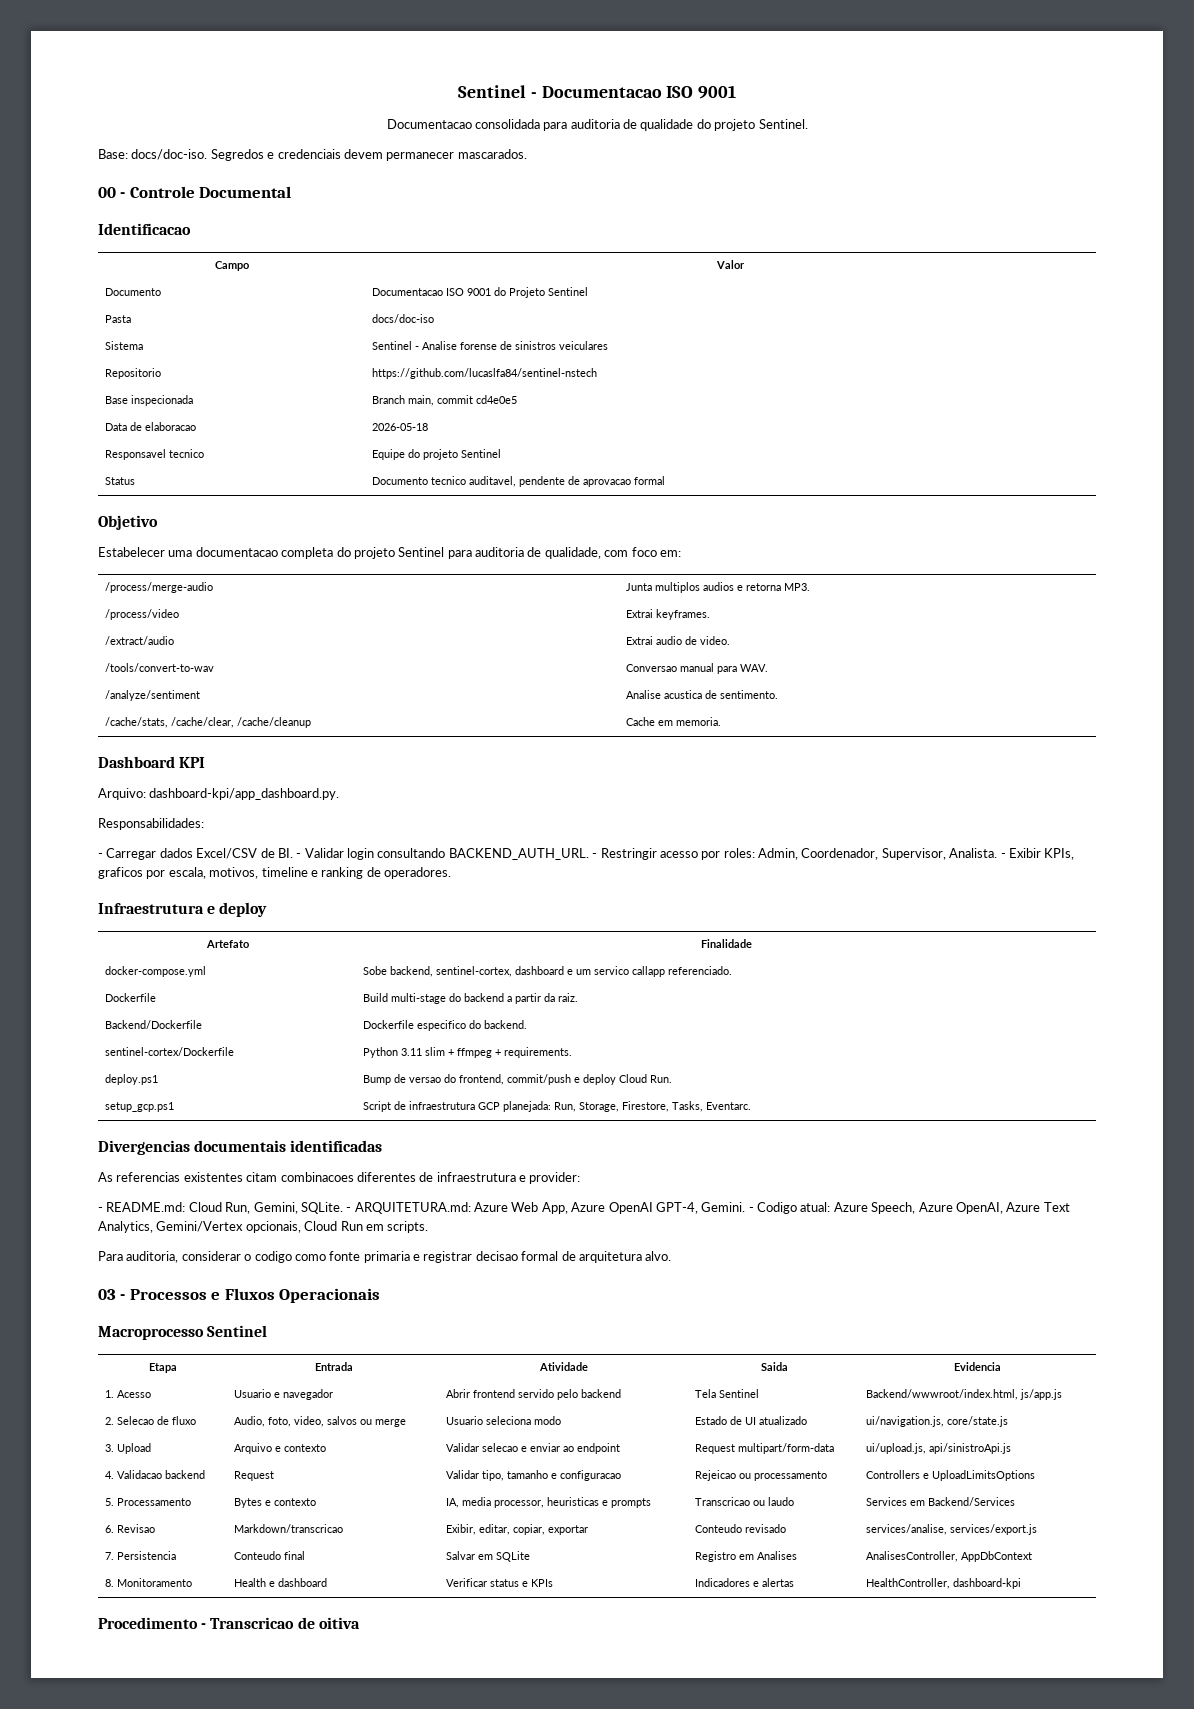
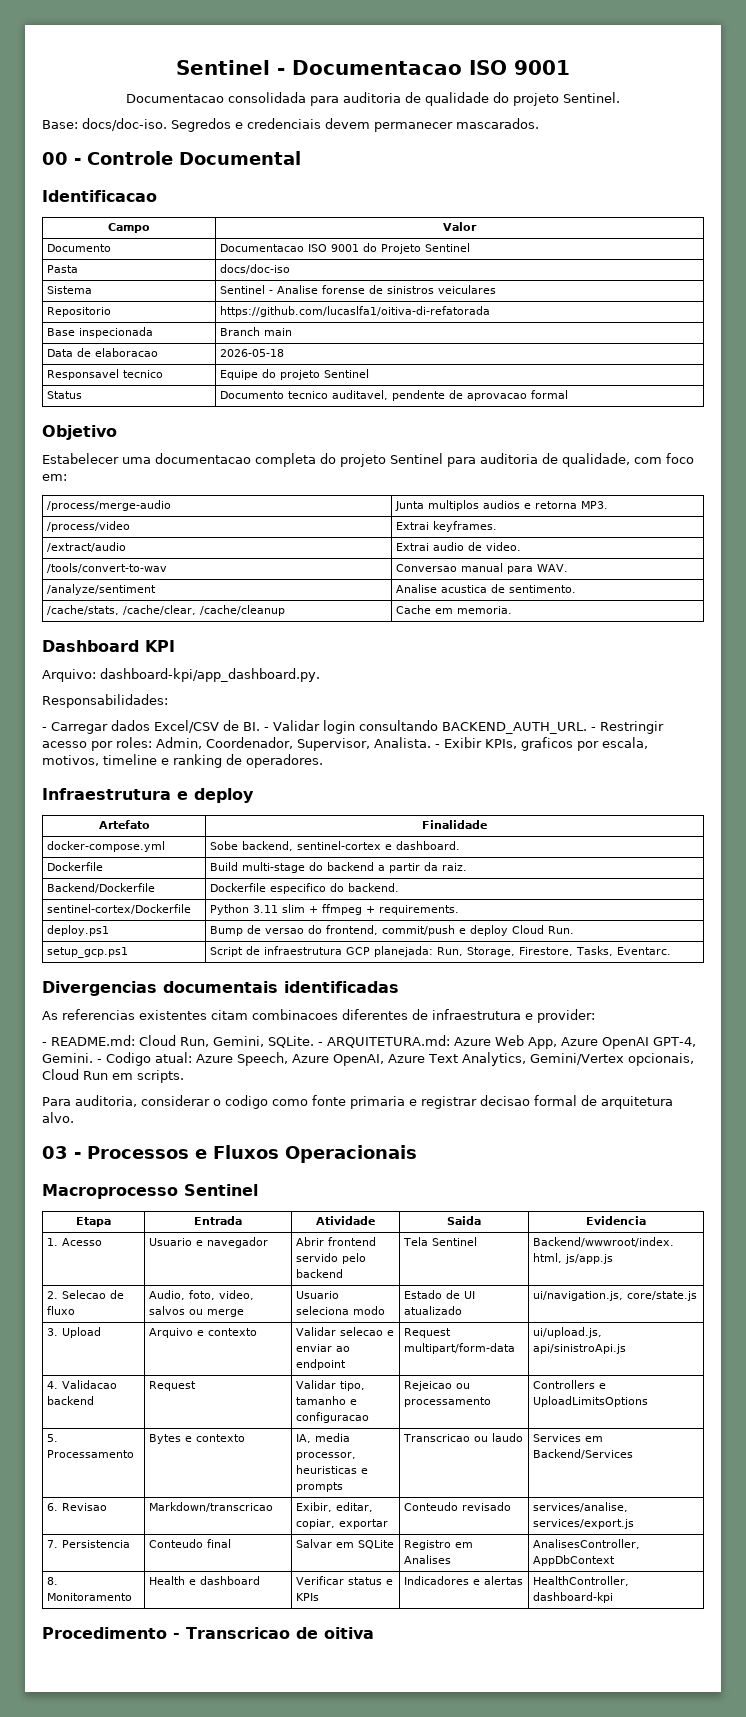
[371,368,597,379] https://github.com/lucaslfa84/sentinel-nstech -> [220,306,491,317] https://github.com/lucaslfa1/oitiva-di-refatorada
[407,395,517,406] main, commit cd4e0e5 -> [264,328,293,336] main
[435,966,732,977] sentinel-cortex, dashboard e um servico callapp referenciado. -> [297,841,461,850] sentinel-cortex e dashboard.

